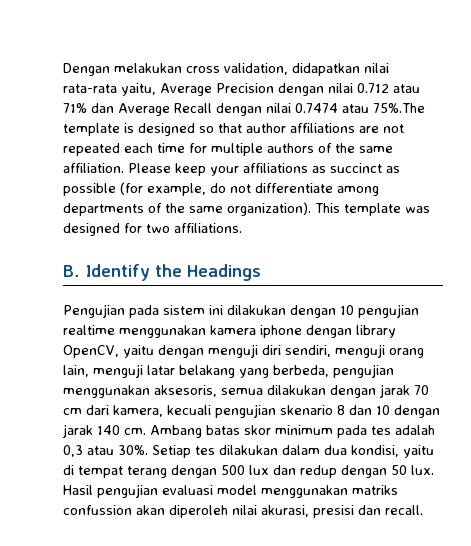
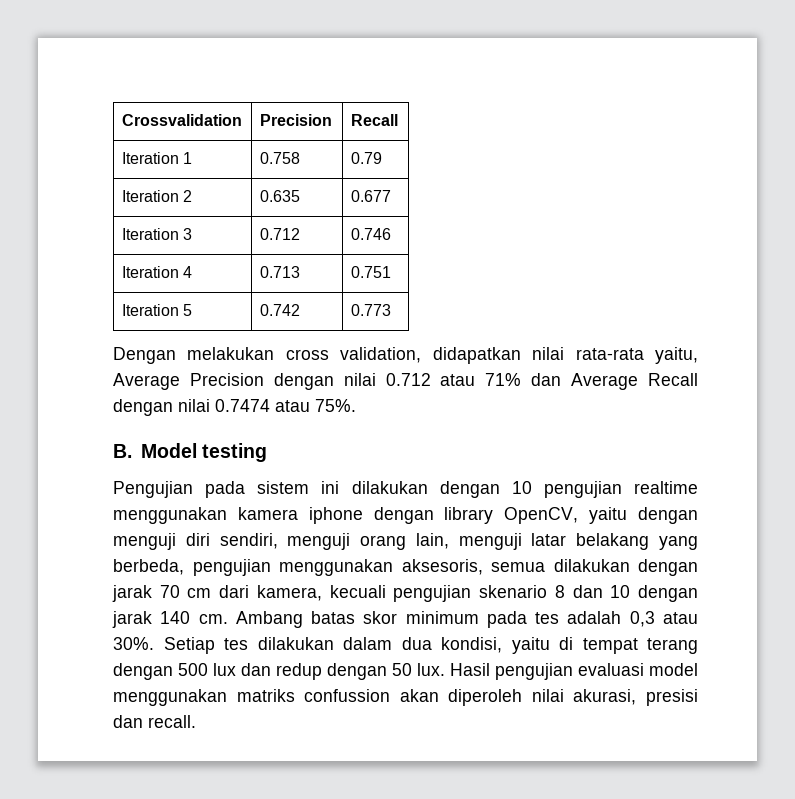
(63, 69) none -> [121,114,242,126] [259,114,332,126] [350,114,398,126] [121,152,193,164] [259,152,300,164] [350,152,382,164] [121,190,193,202] [259,190,300,202] [350,190,391,202] [121,228,193,240] [259,228,300,240] [350,228,391,240] [121,266,193,278] [259,266,300,278] [350,266,391,278] [121,304,193,316] [259,304,300,316] [350,304,391,316] Crossvalidation | Precision | Recall // Iteration 1 | 0.758 | 0.79 // Iteration 2 | 0.635 | 0.677 // Iteration 3 | 0.712 | 0.746 // Iteration 4 | 0.713 | 0.751 // Iteration 5 | 0.742 | 0.773 //
[373,103,425,113] [63,123,404,136] [63,143,393,156] [63,163,400,176] [63,182,379,196] [63,202,430,216] [63,223,242,236] [63,264,262,281] 75%.The template is designed so that author affiliations are not repeated each time for multiple authors of the same affiliation. Please keep your affiliations as succinct as possible (for example, do not differentiate among departments of the same organization). This template was designed for two affiliations. // B. Identify the Headings -> [315,399,356,412] [113,443,268,462] 75%. // B. Model testing

